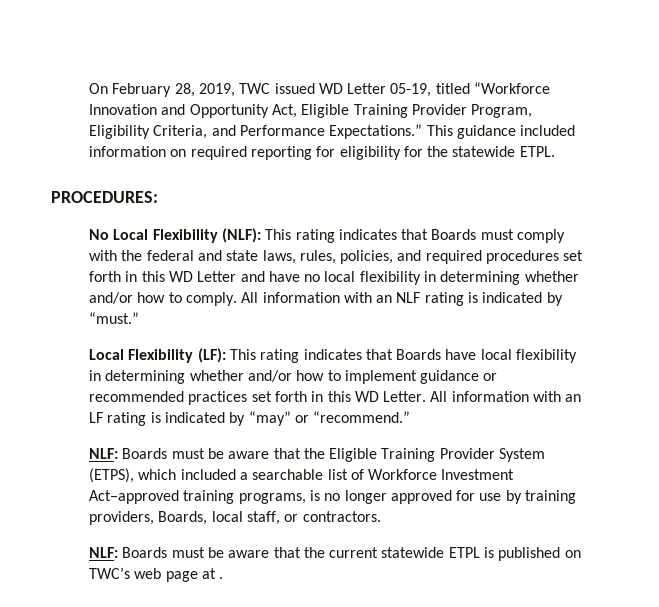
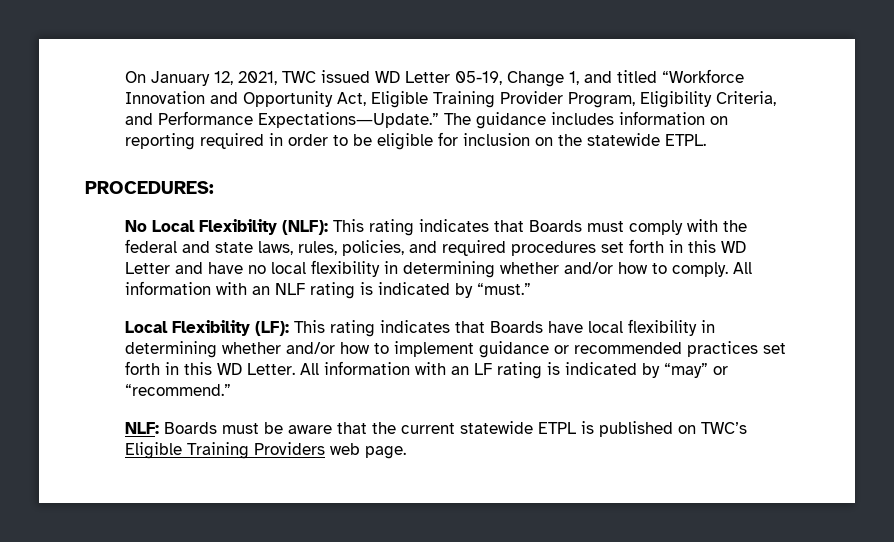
[112,83,235,97] February 28, 2019, -> [150,71,277,86] January 12, 2021,
(432, 90) none -> [506,71,612,87] Change 1, and
[329,124,576,139] [88,146,423,160] Expectations.” This guidance included information on required reporting for eligibility for -> [257,111,728,129] [124,132,553,150] Expectations―Update.” The guidance includes information on reporting required in order to be eligible for inclusion on
[88,448,546,462] [88,468,515,483] [88,490,577,504] [88,511,381,525] // NLF: Boards must be aware that the Eligible Training Provider System (ETPS), which included a searchable list of Workforce Investment Act–approved training programs, is no longer approved for use by training providers, Boards, local staff, or contractors. -> (231, 390) none
[134,568,224,582] web page at . -> [124,442,406,459] Eligible Training Providers web page.

